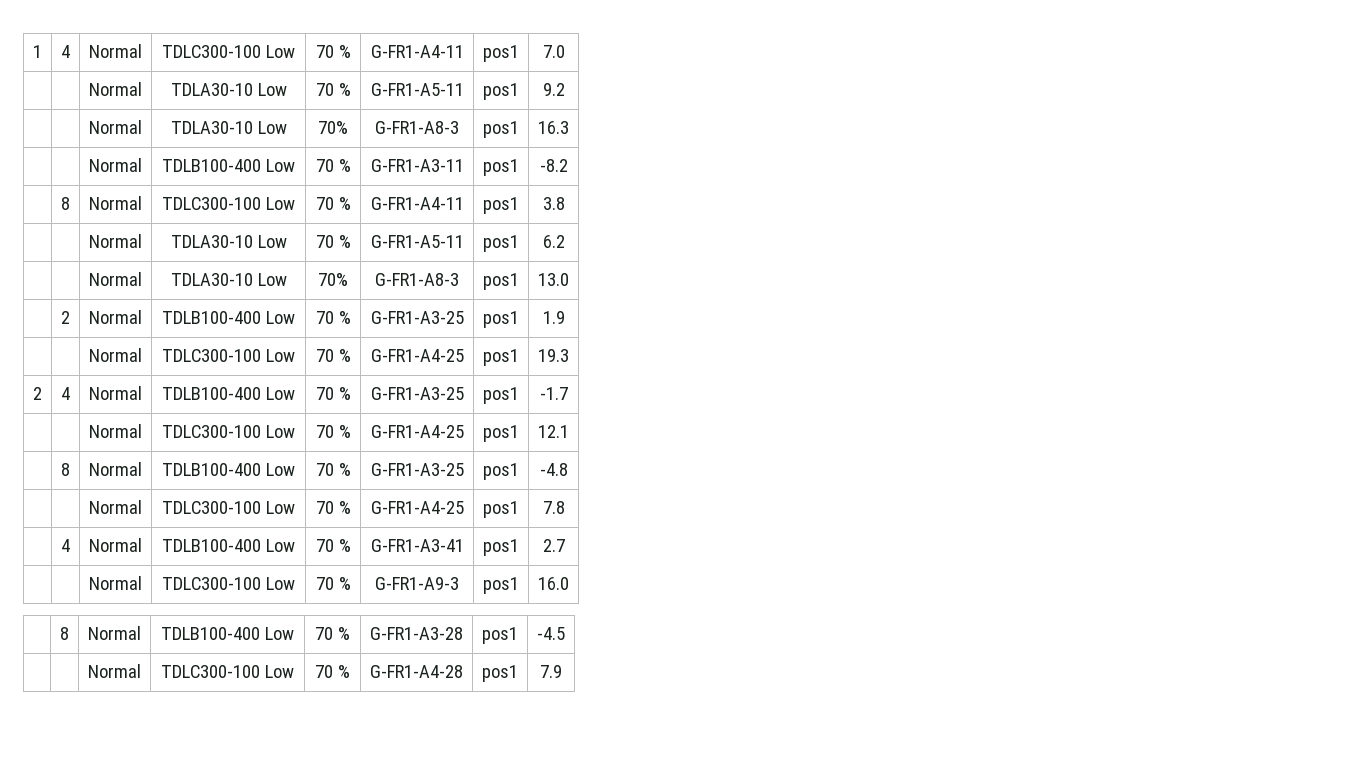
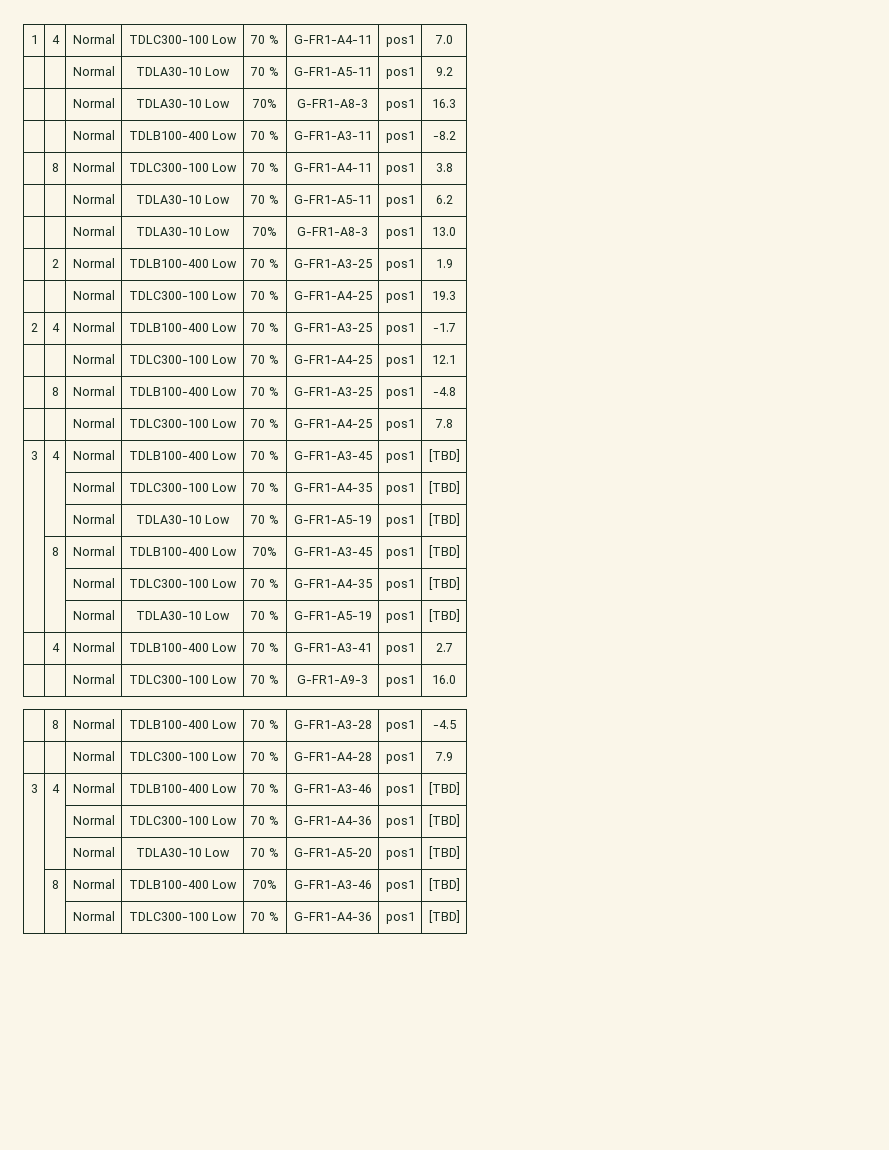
(565, 507) none -> [30,451,38,460] [51,451,60,460] [72,450,115,460] [128,451,238,460] [250,451,279,460] [293,451,372,460] [385,451,415,463] [428,449,460,462] [72,482,115,492] [128,483,238,492] [250,483,279,492] [293,483,372,492] [385,483,415,495] [428,481,460,494] [72,514,115,524] [135,515,231,524] [250,515,279,524] [293,515,372,524] [385,515,415,527] [428,513,460,526] [51,547,59,556] [72,546,115,556] [128,547,238,556] [252,547,277,556] [293,547,372,556] [385,547,415,559] [428,545,460,558] [72,578,115,588] [128,579,238,588] [250,579,279,588] [293,579,372,588] [385,579,415,591] [428,577,460,590] [72,610,115,620] [135,611,231,620] [250,611,279,620] [293,611,372,620] [385,611,415,623] [428,609,460,622] // 3 | 4 | Normal | TDLB100-400 Low | 70 % | G-FR1-A3-45 | pos1 | [TBD] // | | Normal | TDLC300-100 Low | 70 % | G-FR1-A4-35 | pos1 | [TBD] // | | Normal | TDLA30-10 Low | 70 % | G-FR1-A5-19 | pos1 | [TBD] // | 8 | Normal | TDLB100-400 Low | 70% | G-FR1-A3-45 | pos1 | [TBD] // | | Normal | TDLC300-100 Low | 70 % | G-FR1-A4-35 | pos1 | [TBD] // | | Normal | TDLA30-10 Low | 70 % | G-FR1-A5-19 | pos1 | [TBD]
(562, 671) none -> [30,784,38,793] [51,784,60,793] [72,783,115,793] [128,784,238,793] [250,784,279,793] [293,784,372,793] [385,784,415,796] [428,782,460,795] [72,815,115,825] [128,816,238,825] [250,816,279,825] [293,816,372,825] [385,816,415,828] [428,814,460,827] [72,847,115,857] [135,848,231,857] [250,848,279,857] [293,848,372,857] [385,848,415,860] [428,846,460,859] [51,880,59,889] [72,879,115,889] [128,880,238,889] [252,880,277,889] [293,880,372,889] [385,880,415,892] [428,878,460,891] [72,911,115,921] [128,912,238,921] [250,912,279,921] [293,912,372,921] [385,912,415,924] [428,910,460,923] // 3 | 4 | Normal | TDLB100-400 Low | 70 % | G-FR1-A3-46 | pos1 | [TBD] // | | Normal | TDLC300-100 Low | 70 % | G-FR1-A4-36 | pos1 | [TBD] // | | Normal | TDLA30-10 Low | 70 % | G-FR1-A5-20 | pos1 | [TBD] // | 8 | Normal | TDLB100-400 Low | 70% | G-FR1-A3-46 | pos1 | [TBD] // | | Normal | TDLC300-100 Low | 70 % | G-FR1-A4-36 | pos1 | [TBD]

